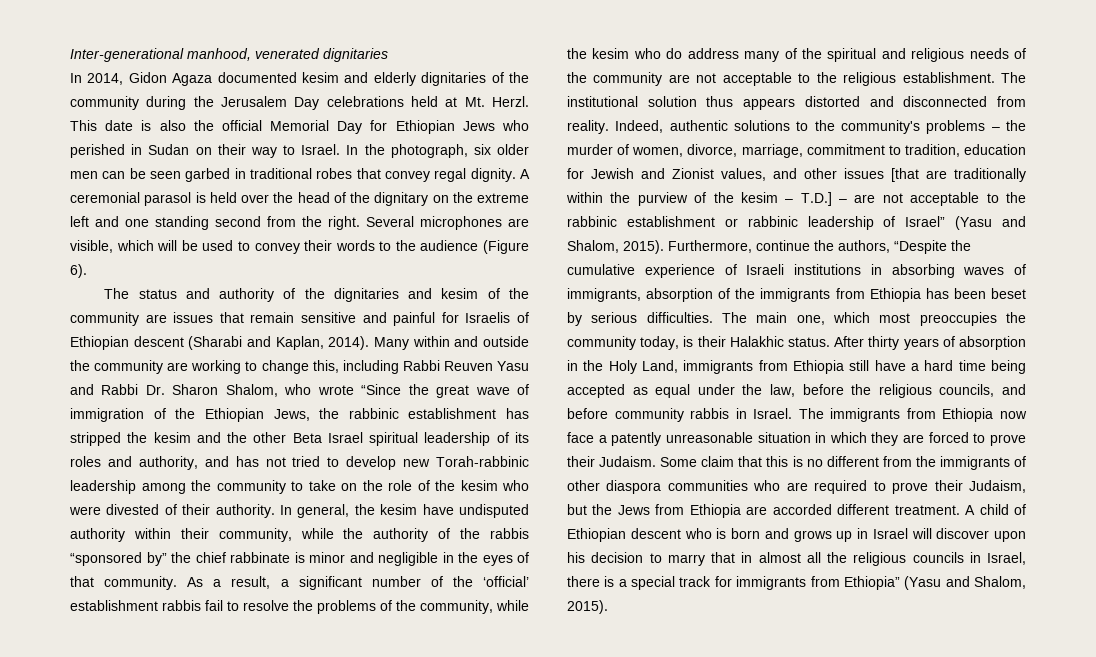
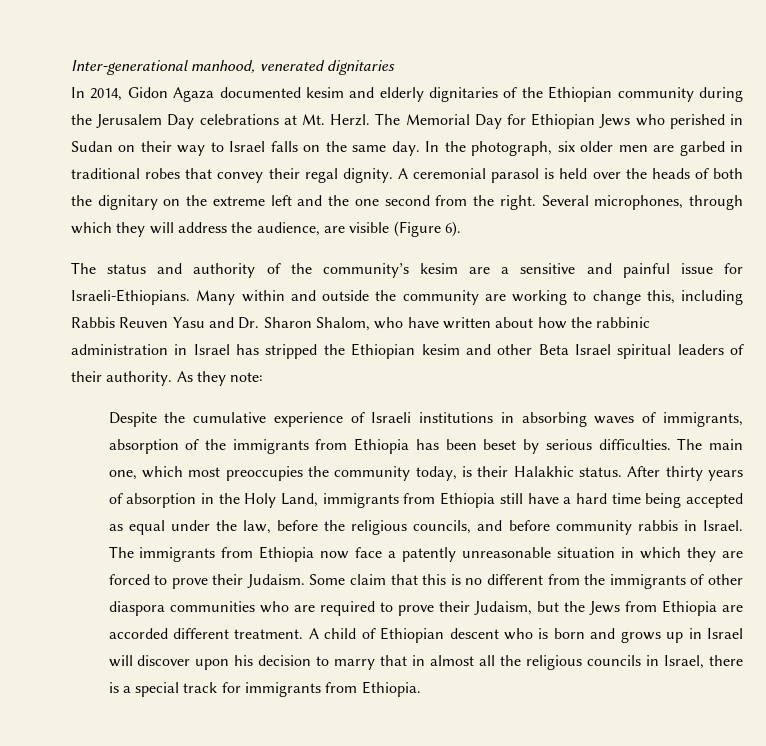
(529, 77) none -> [548,86,613,102] Ethiopian
[411,96,438,107] held -> (279, 119) none
[70,120,262,131] This date is also the official -> [375,113,401,125] The
[301,144,341,155] Israel. -> [229,141,420,156] Israel falls on the same day.
[102,168,181,179] can be seen -> [653,145,675,152] are
(430, 176) none -> [268,168,300,179] their
[297,192,346,203] head of -> [651,168,743,179] heads of both
[125,216,209,230] one standing -> [328,195,379,206] the one
[420,216,529,230] [70,240,479,254] microphones are visible, which will be used to convey their words to the audience -> [594,195,744,210] [71,222,390,237] microphones, through which they will address the audience, are visible
[333,288,529,302] [70,312,530,326] [70,336,370,350] dignitaries and kesim of the community are issues that remain sensitive and painful for Israelis of Ethiopian descent (Sharabi and Kaplan, 2014). -> [322,263,743,278] [71,289,190,305] community’s kesim are a sensitive and painful issue for Israeli-Ethiopians.
[402,360,440,371] Rabbi -> [71,317,115,328] Rabbis
[101,384,139,395] Rabbi -> (234, 322) none
[317,384,529,398] [70,408,497,422] wrote “Since the great wave of immigration of the Ethiopian Jews, the rabbinic establishment -> [407,317,651,329] [71,344,230,355] have written about how the rabbinic administration in Israel
[153,432,248,443] kesim and the -> [351,343,491,359] Ethiopian kesim and
[424,432,529,446] [70,456,529,470] [70,480,529,494] [69,504,529,518] [70,528,530,542] [70,552,529,566] [70,576,529,590] [70,600,529,614] [567,48,1026,62] [567,72,1026,86] [567,96,1026,110] [567,120,1026,134] [567,144,1026,158] [567,168,1026,182] [566,192,1026,206] [567,216,1026,230] [567,240,947,254] leadership of its roles and authority, and has not tried to develop new Torah-rabbinic leadership among the community to take on the role of the kesim who were divested of their authority. In general, the kesim have undisputed authority within their community, while the authority of the rabbis “sponsored by” the chief rabbinate is minor and negligible in the eyes of that community. As a result, a significant number of the ‘official’ establishment rabbis fail to resolve the problems of the community, while the kesim who do address many of the spiritual and religious needs of the community are not acceptable to the religious establishment. The institutional solution thus appears distorted and disconnected from reality. Indeed, authentic solutions to the community's problems – the murder of women, divorce, marriage, commitment to tradition, education for Jewish and Zionist values, and other issues [that are traditionally within the purview of the kesim – T.D.] – are not acceptable to the rabbinic establishment or rabbinic leadership of Israel” (Yasu and Shalom, 2015). Furthermore, continue the authors, “Despite -> [677,344,744,355] [71,371,264,386] [108,412,157,427] leaders of their authority. As they note: // Despite
[843,576,1026,590] [567,600,608,614] Ethiopia” (Yasu and Shalom, 2015). -> [361,681,421,697] Ethiopia.

